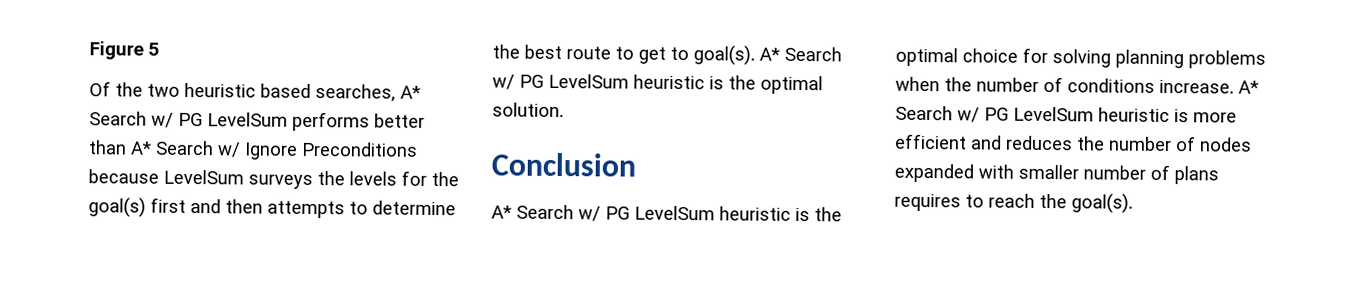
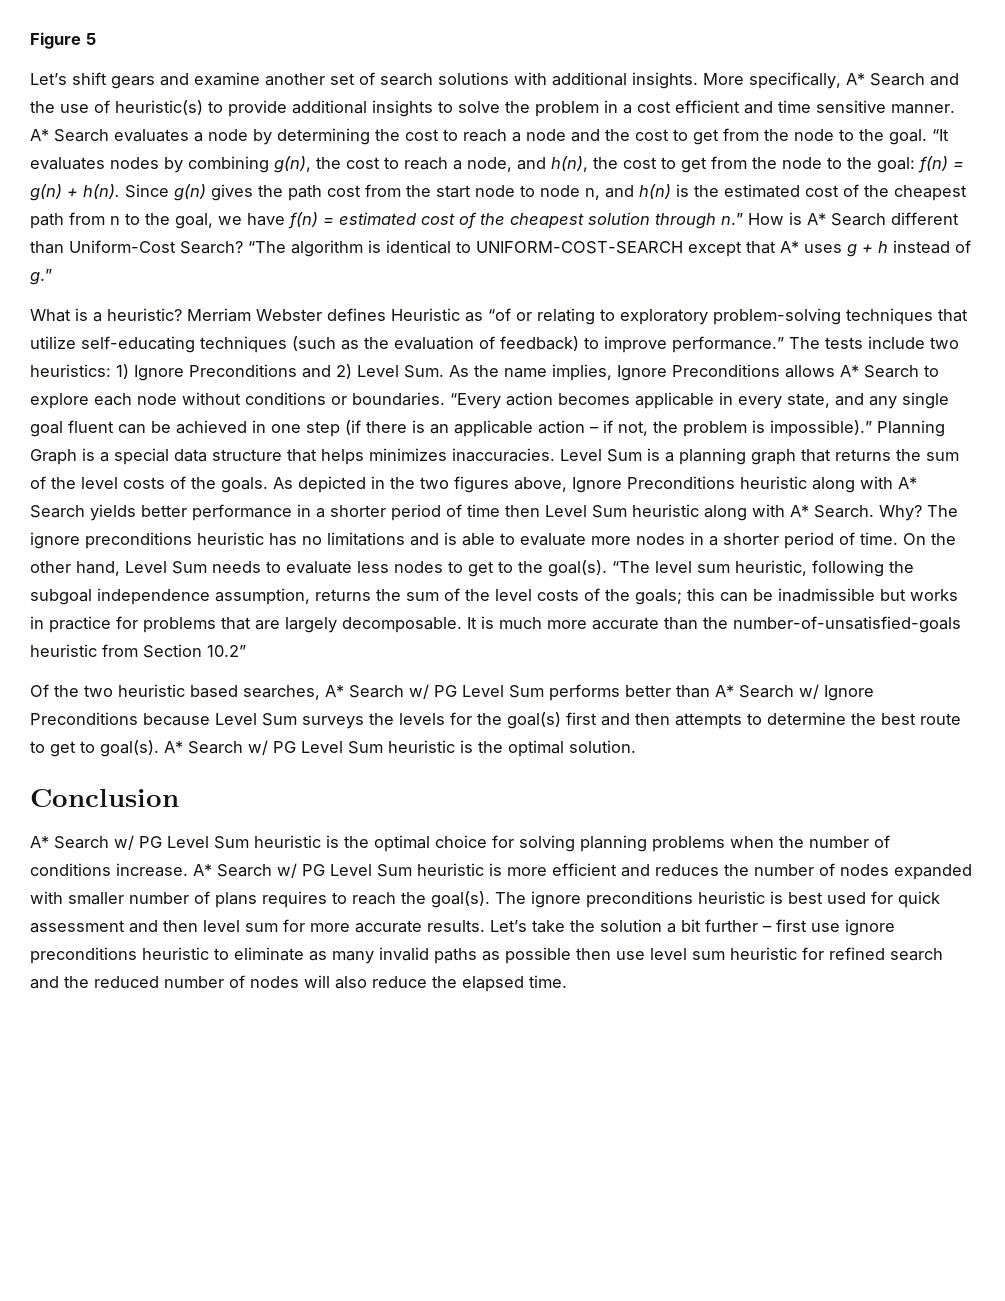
(160, 49) none -> [30,72,959,89] [30,100,955,117] [30,128,949,145] [30,156,964,173] [30,184,967,201] [30,212,959,229] [30,240,971,257] [30,269,52,285] [30,308,968,325] [30,336,959,353] [30,364,939,381] [30,392,949,409] [30,420,945,437] [30,448,959,465] [30,476,917,493] [30,504,958,521] [30,532,956,549] [30,560,914,577] [30,588,958,605] [30,616,961,633] [30,644,246,658] // Let’s shift gears and examine another set of search solutions with additional insights. More specifically, A* Search and the use of heuristic(s) to provide additional insights to solve the problem in a cost efficient and time sensitive manner. A* Search evaluates a node by determining the cost to reach a node and the cost to get from the node to the goal. “It evaluates nodes by combining g(n), the cost to reach a node, and h(n), the cost to get from the node to the goal: f(n) = g(n) + h(n). Since g(n) gives the path cost from the start node to node n, and h(n) is the estimated cost of the cheapest path from n to the goal, we have f(n) = estimated cost of the cheapest solution through n.” How is A* Search different than Uniform-Cost Search? “The algorithm is identical to UNIFORM-COST-SEARCH except that A* uses g + h instead of g.” // What is a heuristic? Merriam Webster defines Heuristic as “of or relating to exploratory problem-solving techniques that utilize self-educating techniques (such as the evaluation of feedback) to improve performance.” The tests include two heuristics: 1) Ignore Preconditions and 2) Level Sum. As the name implies, Ignore Preconditions allows A* Search to explore each node without conditions or boundaries. “Every action becomes applicable in every state, and any single goal fluent can be achieved in one step (if there is an applicable action – if not, the problem is impossible).” Planning Graph is a special data structure that helps minimizes inaccuracies. Level Sum is a planning graph that returns the sum of the level costs of the goals. As depicted in the two figures above, Ignore Preconditions heuristic along with A* Search yields better performance in a shorter period of time then Level Sum heuristic along with A* Search. Why? The ignore preconditions heuristic has no limitations and is able to evaluate more nodes in a shorter period of time. On the other hand, Level Sum needs to evaluate less nodes to get to the goal(s). “The level sum heuristic, following the subgoal independence assumption, returns the sum of the level costs of the goals; this can be inadmissible but works in practice for problems that are largely decomposable. It is much more accurate than the number-of-unsatisfied-goals heuristic from Section 10.2”
[207,112,288,127] LevelSum -> [462,685,544,698] Level Sum
[163,169,244,185] LevelSum -> [215,713,297,726] Level Sum
[548,73,629,89] LevelSum -> [301,741,383,754] Level Sum
[634,205,715,221] LevelSum -> [167,836,249,849] Level Sum
[1013,106,1094,122] LevelSum -> [330,864,412,877] Level Sum
(1133, 203) none -> [495,891,940,908] [30,919,895,936] [30,947,943,964] [30,975,567,992] The ignore preconditions heuristic is best used for quick assessment and then level sum for more accurate results. Let’s take the solution a bit further – first use ignore preconditions heuristic to eliminate as many invalid paths as possible then use level sum heuristic for refined search and the reduced number of nodes will also reduce the elapsed time.

